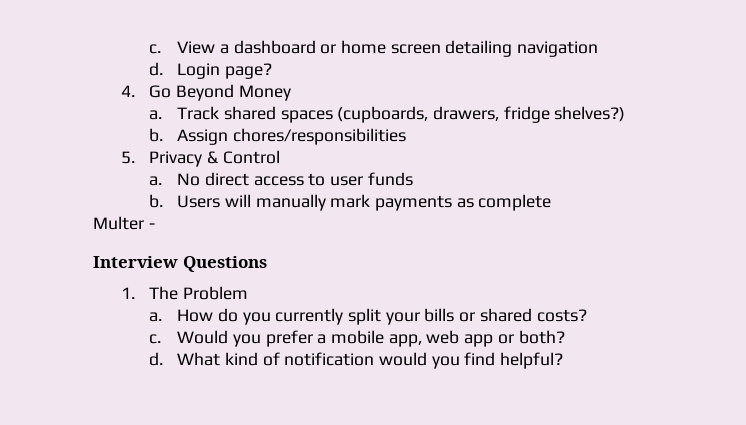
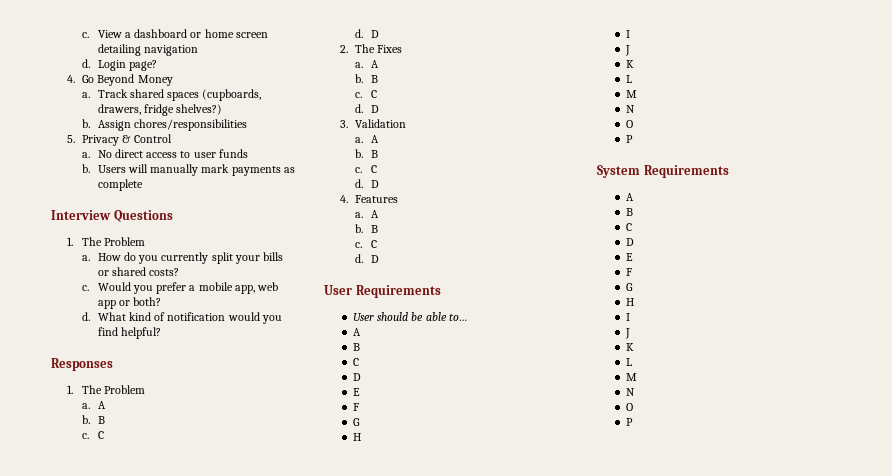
[93,216,155,230] // Multer - -> (143, 185) none
(564, 360) none -> [51,358,113,371] [66,385,146,394] [82,401,106,409] [82,415,105,424] [82,431,104,439] [355,29,379,38] [339,44,403,53] [355,60,379,68] [355,74,378,83] [355,90,377,98] [355,104,379,113] [339,119,407,128] [355,135,379,143] [355,149,378,158] [355,165,377,173] [355,179,379,188] [339,195,399,203] [355,210,379,218] [355,224,378,233] [355,240,377,248] [355,254,379,263] [324,285,441,298] [352,312,468,321] [352,328,361,336] [352,343,360,351] [352,358,359,366] [352,373,361,381] [352,388,360,396] [352,403,359,411] [352,418,360,426] [352,433,361,441] [625,30,630,38] [624,45,630,56] [625,60,634,68] [625,75,632,83] [625,90,637,98] [625,105,635,113] [625,120,633,128] [625,135,633,143] [597,165,729,178] [625,193,634,201] [625,208,633,216] [625,223,632,231] [625,238,634,246] [625,253,633,261] [625,268,632,276] [625,283,633,291] [625,298,634,306] [625,313,630,321] [624,328,630,339] [625,343,634,351] [625,358,632,366] [625,373,637,381] [625,388,635,396] [625,403,633,411] [625,418,633,426] // Responses // 1. The Problem // a. A // b. B // c. C // d. D // 2. The Fixes // a. A // b. B // c. C // d. D // 3. Validation // a. A // b. B // c. C // d. D // 4. Features // a. A // b. B // c. C // d. D // User Requirements // User should be able to… // A // B // C // D // E // F // G // H // I // J // K // L // M // N // O // P // System Requirements // A // B // C // D // E // F // G // H // I // J // K // L // M // N // O // P

